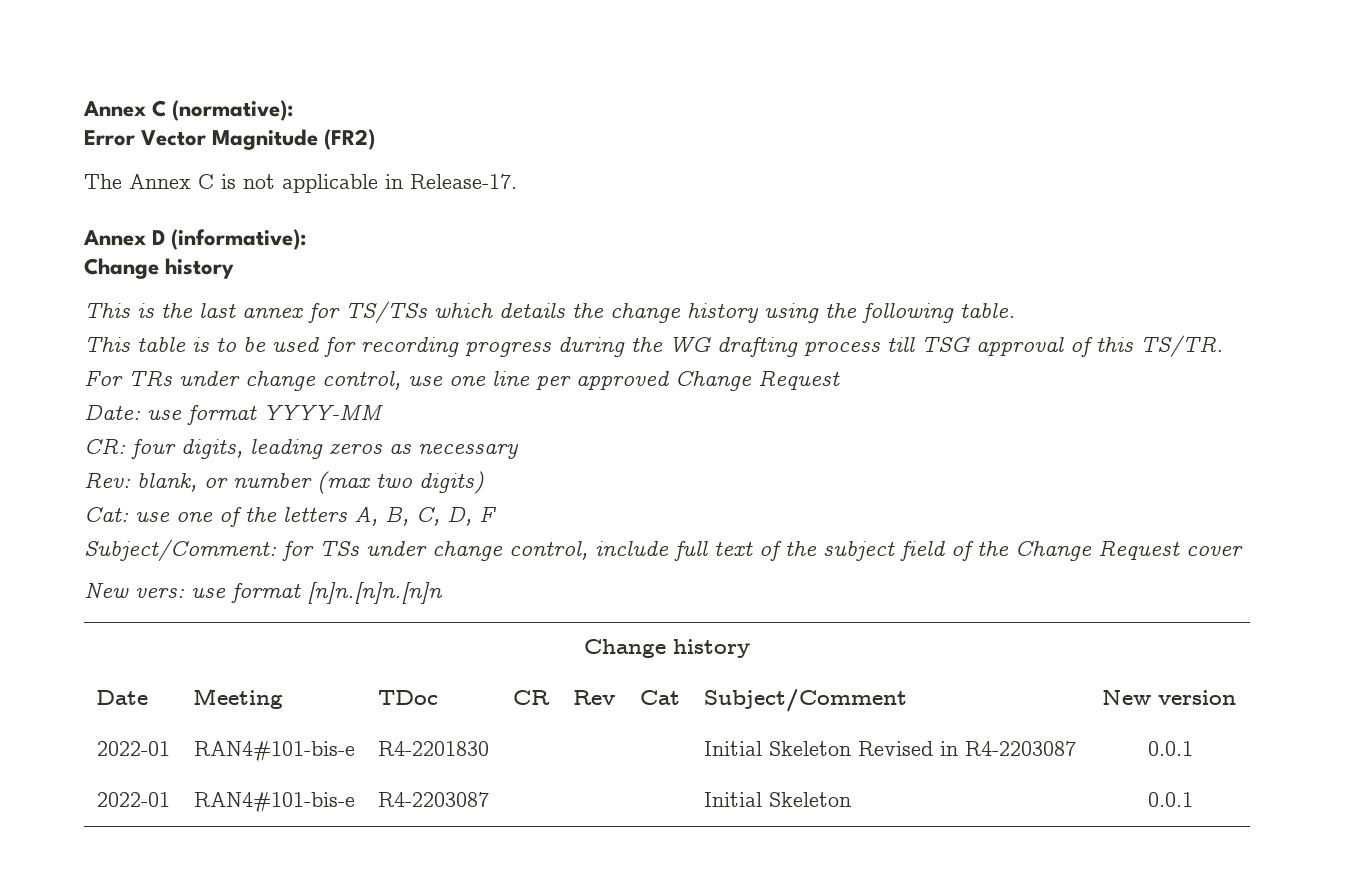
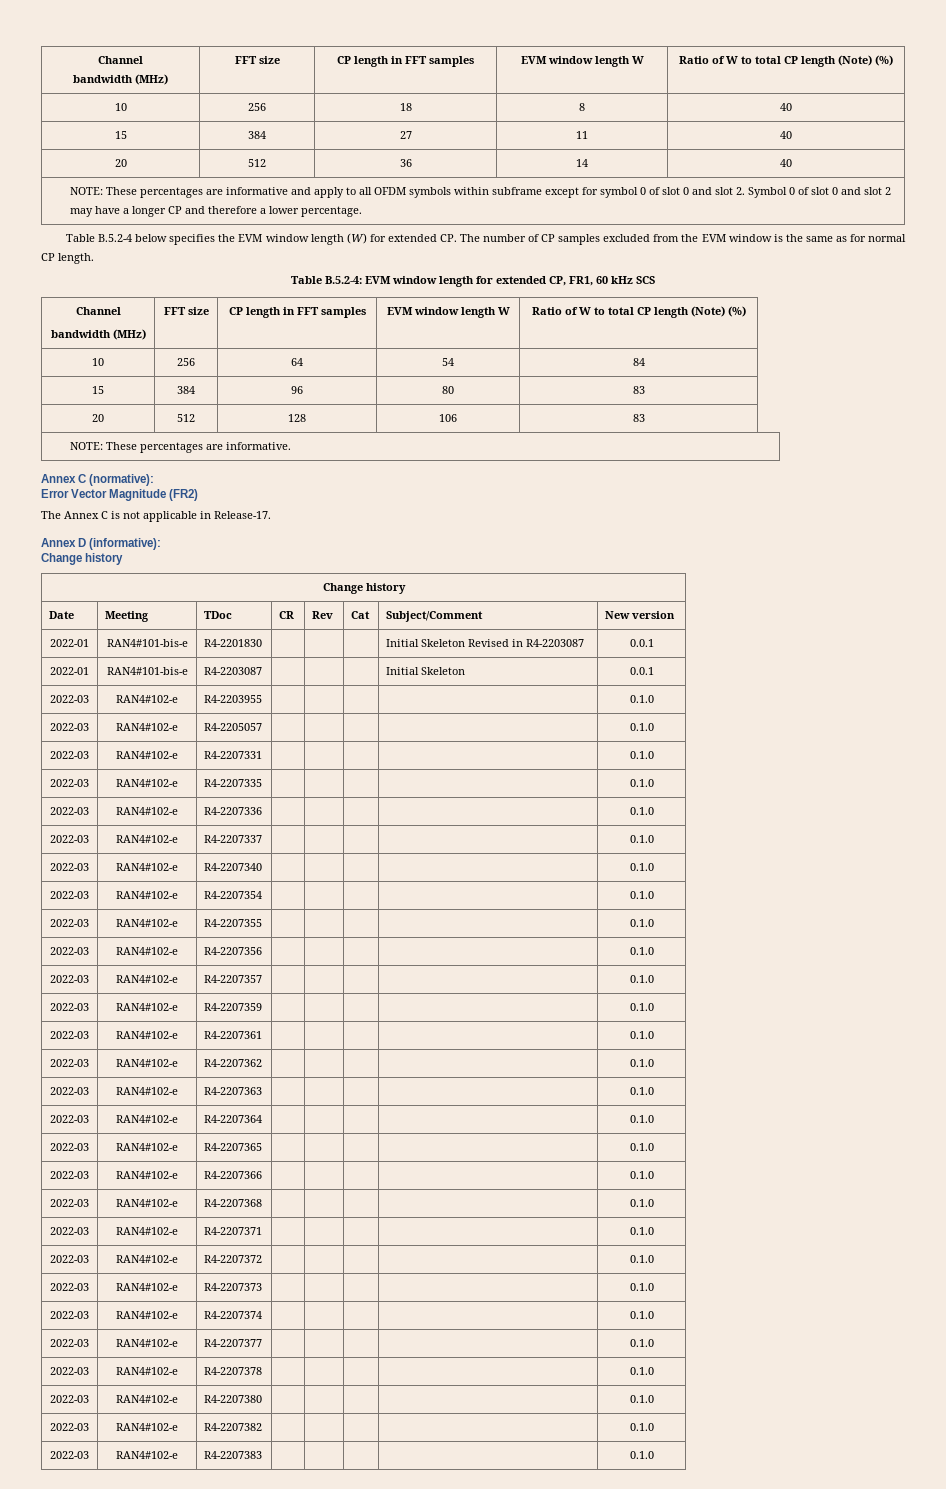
(83, 109) none -> [98,56,143,64] [73,74,168,85] [234,56,280,64] [337,56,474,67] [520,56,644,67] [679,55,893,67] [114,103,127,111] [248,103,266,111] [399,103,412,111] [579,103,585,111] [780,103,792,111] [114,131,127,139] [248,131,266,139] [399,131,412,139] [576,131,588,139] [780,131,792,139] [114,159,127,167] [248,159,266,167] [399,159,412,167] [576,159,588,167] [780,159,792,167] [70,187,892,198] [70,206,363,217] [66,233,907,245] [41,253,94,264] [291,276,655,287] [75,307,121,315] [50,329,146,340] [163,307,209,315] [228,307,366,318] [386,307,510,318] [531,306,746,318] [92,358,104,366] [177,358,195,366] [291,358,303,366] [442,358,454,366] [632,358,645,366] [92,386,104,394] [177,386,195,394] [291,386,303,394] [442,386,454,394] [632,386,645,394] [92,414,104,422] [177,414,195,422] [288,414,306,422] [439,414,457,422] [632,414,645,422] [70,442,292,453] Channel // bandwidth (MHz) | FFT size | CP length in FFT samples | EVM window length W | Ratio of W to total CP length (Note) (%) // 10 | 256 | 18 | 8 | 40 // 15 | 384 | 27 | 11 | 40 // 20 | 512 | 36 | 14 | 40 // NOTE: These percentages are informative and apply to all OFDM symbols within subframe except for symbol 0 of slot 0 and slot 2. Symbol 0 of slot 0 and slot 2 may have a longer CP and therefore a lower percentage. // Table B.5.2-4 below specifies the EVM window length (W) for extended CP. The number of CP samples excluded from the EVM window is the same as for normal CP length. // Table B.5.2-4: EVM window length for extended CP, FR1, 60 kHz SCS // Channel // bandwidth (MHz) | FFT size | CP length in FFT samples | EVM window length W | Ratio of W to total CP length (Note) (%) // 10 | 256 | 64 | 54 | 84 // 15 | 384 | 96 | 80 | 83 // 20 | 512 | 128 | 106 | 83 // NOTE: These percentages are informative. //
[84,301,1015,323] [84,335,1223,357] [84,370,840,391] [84,404,383,425] [84,438,519,459] [84,471,484,494] [84,506,496,527] [84,539,1243,561] [84,582,443,604] // This is the last annex for TS/TSs which details the change history using the following table. // This table is to be used for recording progress during the WG drafting process till TSG approval of this TS/TR. // For TRs under change control, use one line per approved Change Request // Date: use format YYYY-MM // CR: four digits, leading zeros as necessary // Rev: blank, or number (max two digits) // Cat: use one of the letters A, B, C, D, F // Subject/Comment: for TSs under change control, include full text of the subject field of the Change Request cover // New vers: use format [n]n.[n]n.[n]n -> (124, 559) none
(1193, 799) none -> [50,695,89,703] [116,695,178,703] [204,695,263,703] [629,695,654,703] [50,723,89,731] [116,723,178,731] [204,723,263,731] [629,723,654,731] [50,751,89,759] [116,751,178,759] [204,751,263,759] [629,751,654,759] [50,779,89,787] [116,779,178,787] [204,779,263,787] [629,779,654,787] [50,807,89,815] [116,807,178,815] [204,807,263,815] [629,807,654,815] [50,835,89,843] [116,835,178,843] [204,835,263,843] [629,835,654,843] [50,863,89,871] [116,863,178,871] [204,863,263,871] [629,863,654,871] [50,891,89,899] [116,891,178,899] [204,891,263,899] [629,891,654,899] [50,919,89,927] [116,919,178,927] [204,919,263,927] [629,919,654,927] [50,947,89,955] [116,947,178,955] [204,947,263,955] [629,947,654,955] [50,975,89,983] [116,975,178,983] [204,975,263,983] [629,975,654,983] [50,1003,89,1011] [116,1003,178,1011] [204,1003,263,1011] [629,1003,654,1011] [50,1031,89,1039] [116,1031,178,1039] [204,1031,263,1039] [629,1031,654,1039] [50,1059,89,1067] [116,1059,178,1067] [204,1059,263,1067] [629,1059,654,1067] [50,1087,89,1095] [116,1087,178,1095] [204,1087,263,1095] [629,1087,654,1095] [50,1115,89,1123] [116,1115,178,1123] [204,1115,263,1123] [629,1115,654,1123] [50,1143,89,1151] [116,1143,178,1151] [204,1143,263,1151] [629,1143,654,1151] [50,1171,89,1179] [116,1171,178,1179] [204,1171,263,1179] [629,1171,654,1179] [50,1199,89,1207] [116,1199,178,1207] [204,1199,263,1207] [629,1199,654,1207] [50,1227,89,1235] [116,1227,178,1235] [204,1227,263,1235] [629,1227,654,1235] [50,1255,89,1263] [116,1255,178,1263] [204,1255,263,1263] [629,1255,654,1263] [50,1283,89,1291] [116,1283,178,1291] [204,1283,263,1291] [629,1283,654,1291] [50,1311,89,1319] [116,1311,178,1319] [204,1311,263,1319] [629,1311,654,1319] [50,1339,89,1347] [116,1339,178,1347] [204,1339,263,1347] [629,1339,654,1347] [50,1367,89,1375] [116,1367,178,1375] [204,1367,263,1375] [629,1367,654,1375] [50,1395,89,1403] [116,1395,178,1403] [204,1395,263,1403] [629,1395,654,1403] [50,1423,89,1431] [116,1423,178,1431] [204,1423,263,1431] [629,1423,654,1431] [50,1451,89,1459] [116,1451,178,1459] [204,1451,263,1459] [629,1451,654,1459] // 2022-03 | RAN4#102-e | R4-2203955 | | | | | 0.1.0 // 2022-03 | RAN4#102-e | R4-2205057 | | | | | 0.1.0 // 2022-03 | RAN4#102-e | R4-2207331 | | | | | 0.1.0 // 2022-03 | RAN4#102-e | R4-2207335 | | | | | 0.1.0 // 2022-03 | RAN4#102-e | R4-2207336 | | | | | 0.1.0 // 2022-03 | RAN4#102-e | R4-2207337 | | | | | 0.1.0 // 2022-03 | RAN4#102-e | R4-2207340 | | | | | 0.1.0 // 2022-03 | RAN4#102-e | R4-2207354 | | | | | 0.1.0 // 2022-03 | RAN4#102-e | R4-2207355 | | | | | 0.1.0 // 2022-03 | RAN4#102-e | R4-2207356 | | | | | 0.1.0 // 2022-03 | RAN4#102-e | R4-2207357 | | | | | 0.1.0 // 2022-03 | RAN4#102-e | R4-2207359 | | | | | 0.1.0 // 2022-03 | RAN4#102-e | R4-2207361 | | | | | 0.1.0 // 2022-03 | RAN4#102-e | R4-2207362 | | | | | 0.1.0 // 2022-03 | RAN4#102-e | R4-2207363 | | | | | 0.1.0 // 2022-03 | RAN4#102-e | R4-2207364 | | | | | 0.1.0 // 2022-03 | RAN4#102-e | R4-2207365 | | | | | 0.1.0 // 2022-03 | RAN4#102-e | R4-2207366 | | | | | 0.1.0 // 2022-03 | RAN4#102-e | R4-2207368 | | | | | 0.1.0 // 2022-03 | RAN4#102-e | R4-2207371 | | | | | 0.1.0 // 2022-03 | RAN4#102-e | R4-2207372 | | | | | 0.1.0 // 2022-03 | RAN4#102-e | R4-2207373 | | | | | 0.1.0 // 2022-03 | RAN4#102-e | R4-2207374 | | | | | 0.1.0 // 2022-03 | RAN4#102-e | R4-2207377 | | | | | 0.1.0 // 2022-03 | RAN4#102-e | R4-2207378 | | | | | 0.1.0 // 2022-03 | RAN4#102-e | R4-2207380 | | | | | 0.1.0 // 2022-03 | RAN4#102-e | R4-2207382 | | | | | 0.1.0 // 2022-03 | RAN4#102-e | R4-2207383 | | | | | 0.1.0

